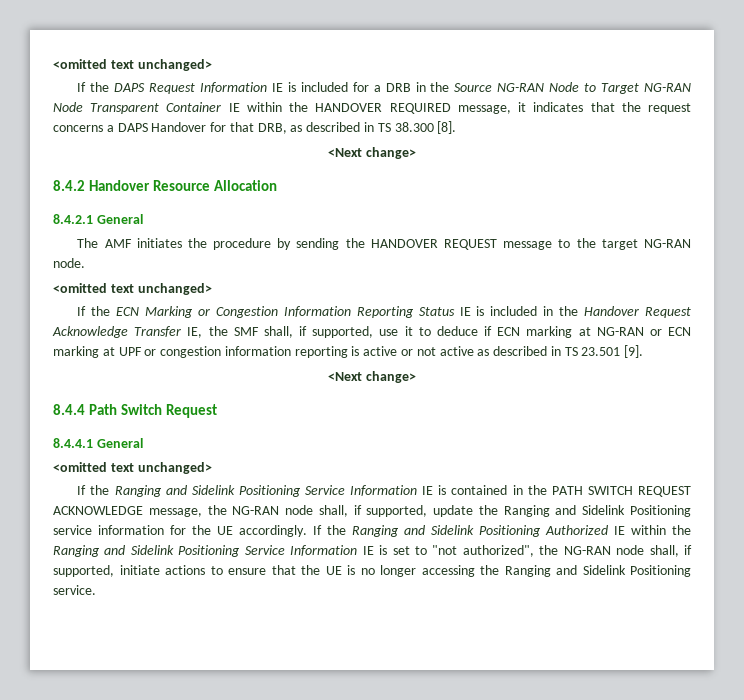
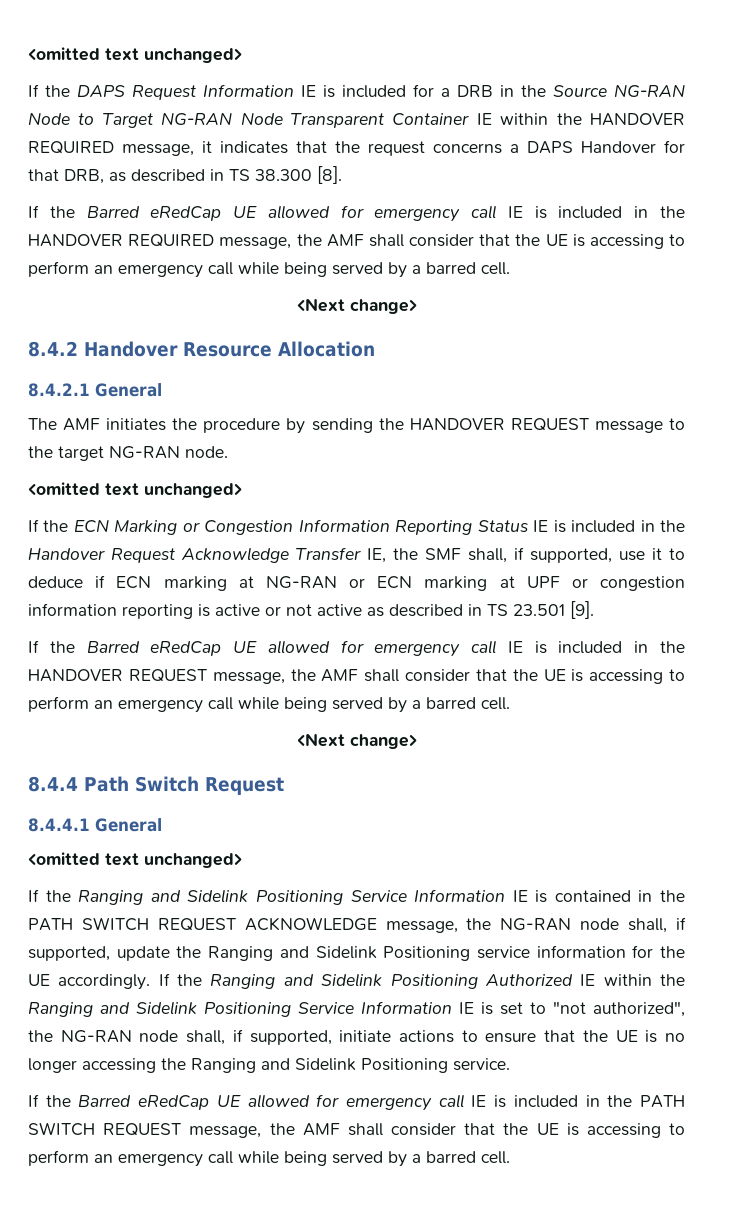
(457, 127) none -> [28,205,685,222] [28,234,685,249] [28,261,510,278] // If the Barred eRedCap UE allowed for emergency call IE is included in the HANDOVER REQUIRED message, the AMF shall consider that the UE is accessing to perform an emergency call while being served by a barred cell.
(644, 351) none -> [28,640,685,657] [28,669,685,684] [28,696,510,713] // If the Barred eRedCap UE allowed for emergency call IE is included in the HANDOVER REQUEST message, the AMF shall consider that the UE is accessing to perform an emergency call while being served by a barred cell.
(96, 590) none -> [28,1094,685,1111] [28,1122,685,1138] [28,1150,510,1167] // If the Barred eRedCap UE allowed for emergency call IE is included in the PATH SWITCH REQUEST message, the AMF shall consider that the UE is accessing to perform an emergency call while being served by a barred cell.

